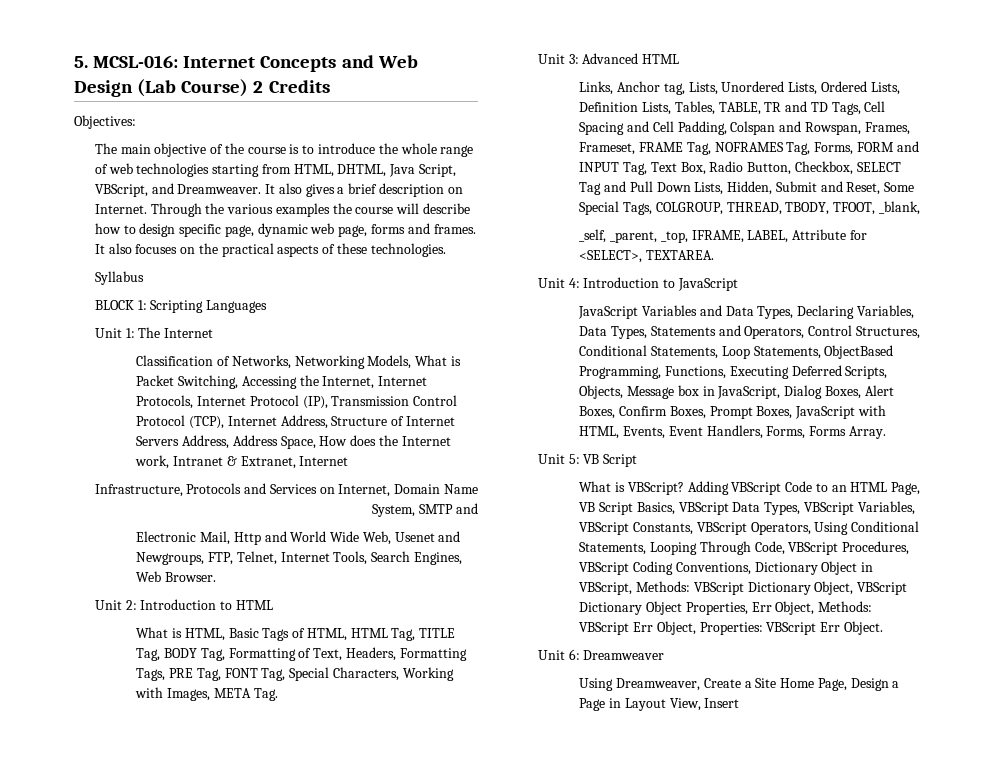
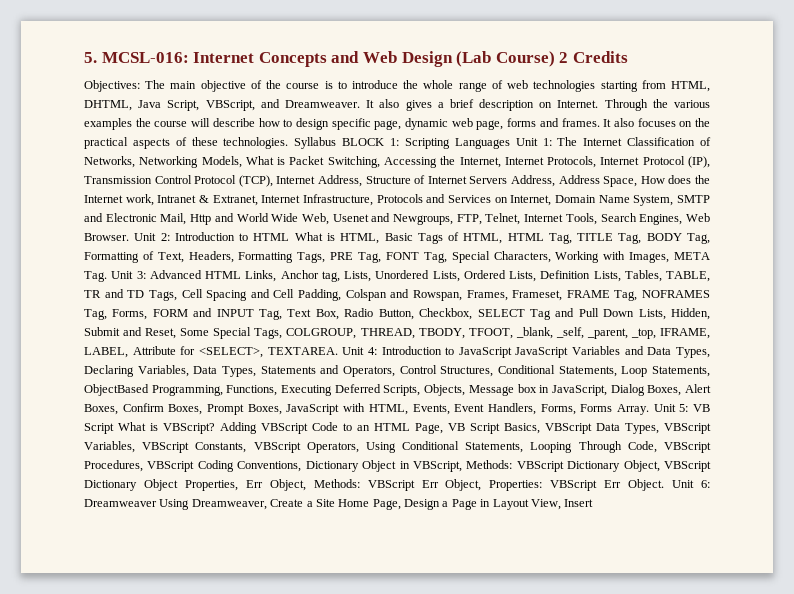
(136, 122) // -> (140, 86) none
(446, 250) // -> (289, 143) none
(144, 278) // -> (337, 143) none
(268, 306) // -> (510, 143) none
(214, 333) // -> (623, 142) none
(349, 461) // -> (301, 199) none
(478, 508) // -> (103, 217) none
(216, 577) // -> (129, 237) none
(273, 605) // -> (290, 237) none
(278, 694) // -> (107, 276) none
(680, 59) // -> (241, 275) none
(920, 208) // -> (553, 333) none
(714, 255) // -> (338, 351) none
(738, 284) // -> (512, 352) none
(886, 432) // -> (649, 409) none
(638, 460) // -> (114, 428) none
(883, 628) // -> (665, 485) none
(665, 655) // -> (157, 503) none

